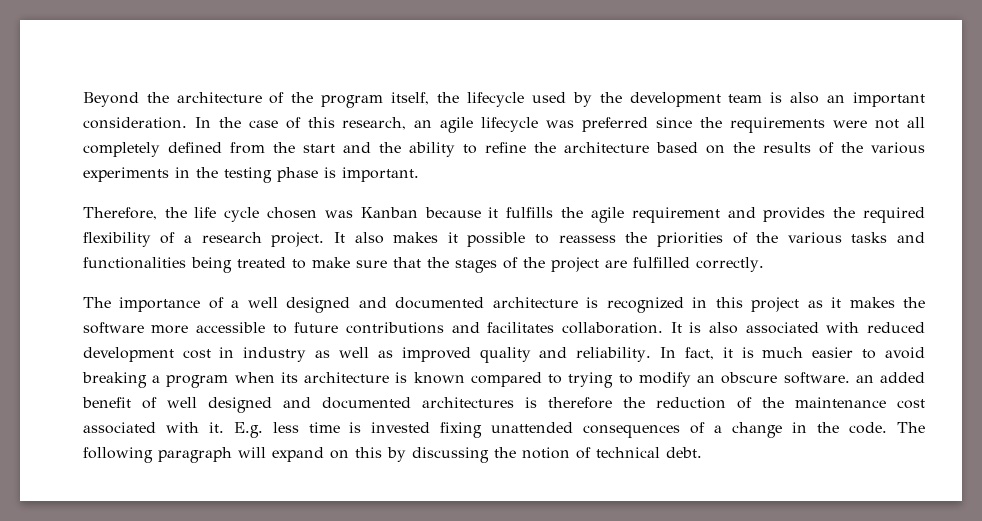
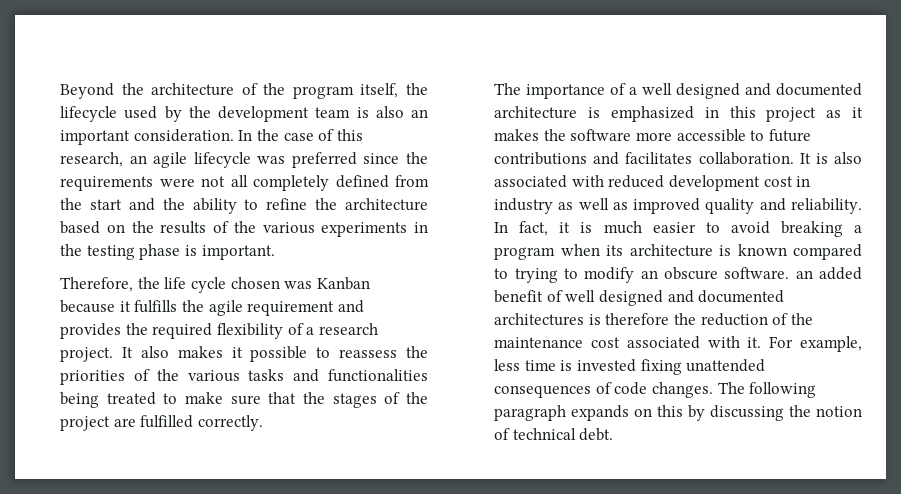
[606,297,684,313] recognized -> [610,106,694,122] emphasized
[233,422,263,438] E.g. -> [769,336,862,352] For example,
[714,422,888,438] a change in the code. -> [614,382,713,398] code changes.
[237,447,324,462] will expand -> [571,405,630,421] expands

